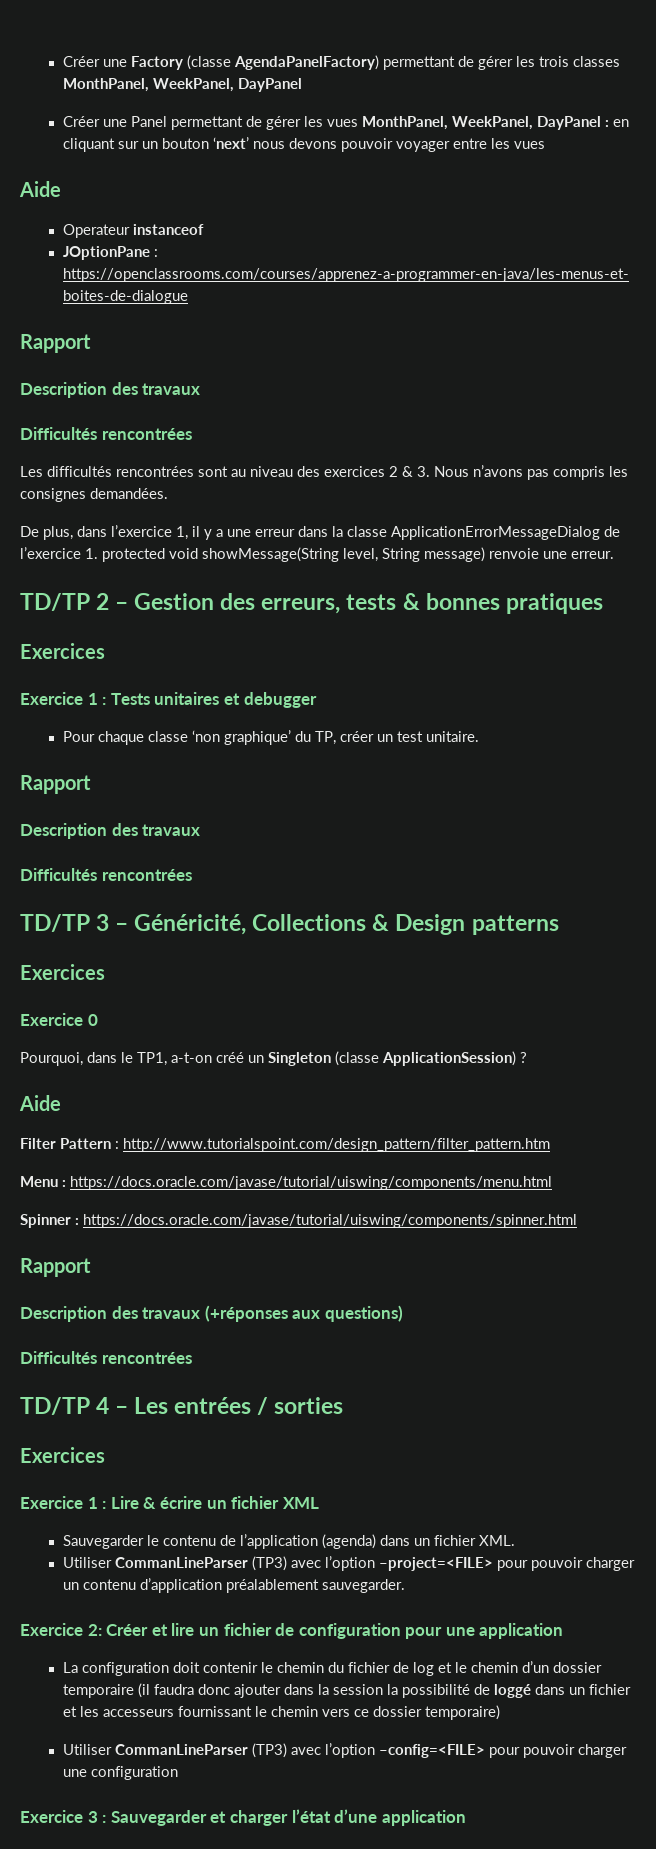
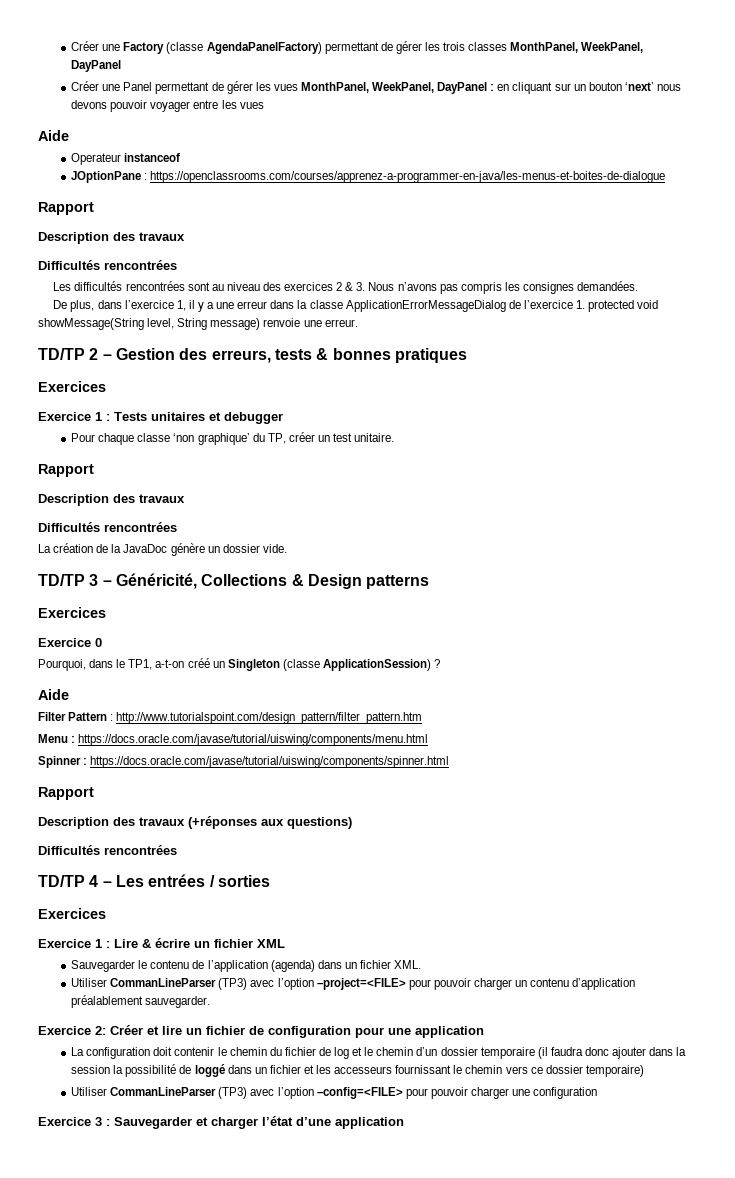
(192, 875) none -> [38,543,287,556] // La création de la JavaDoc génère un dossier vide.

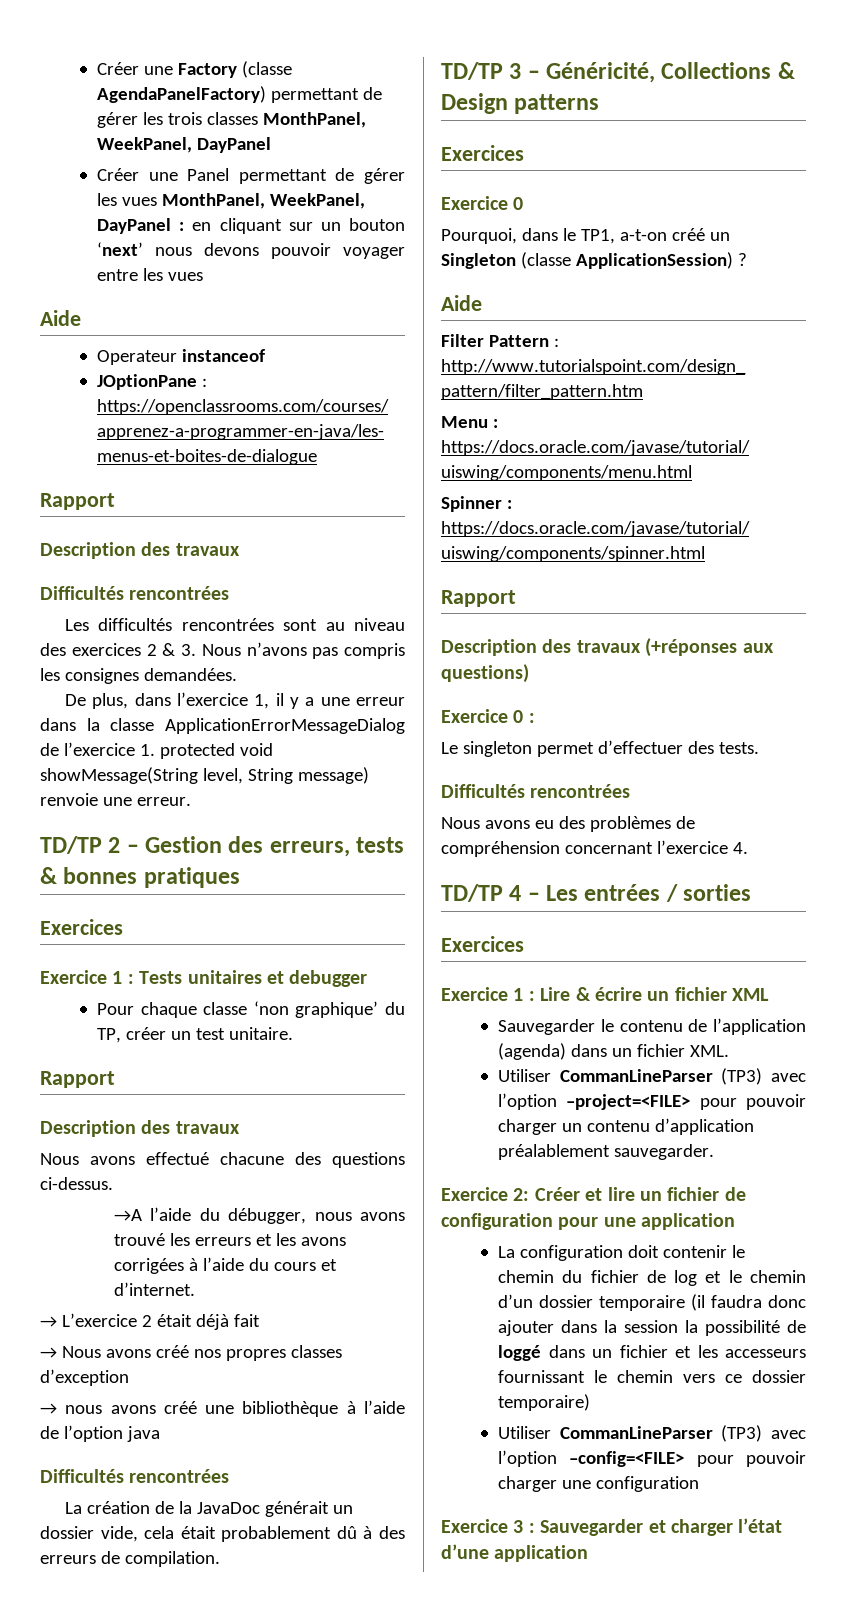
(185, 498) none -> [40,1152,405,1168] [40,1177,113,1190] [113,1207,405,1224] [113,1233,346,1246] [113,1257,337,1274] [113,1282,195,1296] [40,1313,260,1330] [40,1345,342,1361] [40,1369,129,1386] [40,1400,405,1417] [40,1425,160,1442] // Nous avons effectué chacune des questions ci-dessus. // →A l’aide du débugger, nous avons trouvé les erreurs et les avons corrigées à l’aide du cours et d’internet. // → L’exercice 2 était déjà fait // → Nous avons créé nos propres classes d’exception // → nous avons créé une bibliothèque à l’aide de l’option java
[170,543,205,556] génère -> [264,1501,329,1517] générait
[262,544,287,553] vide. -> [100,1526,405,1542] [40,1551,220,1567] vide, cela était probablement dû à des erreurs de compilation.
[38,845,177,855] Difficultés rencontrées -> [441,709,535,723] [441,740,759,757] [441,784,631,798] [441,816,695,832] [441,840,748,857] Exercice 0 : // Le singleton permet d’effectuer des tests. // Difficultés rencontrées // Nous avons eu des problèmes de compréhension concernant l’exercice 4.

